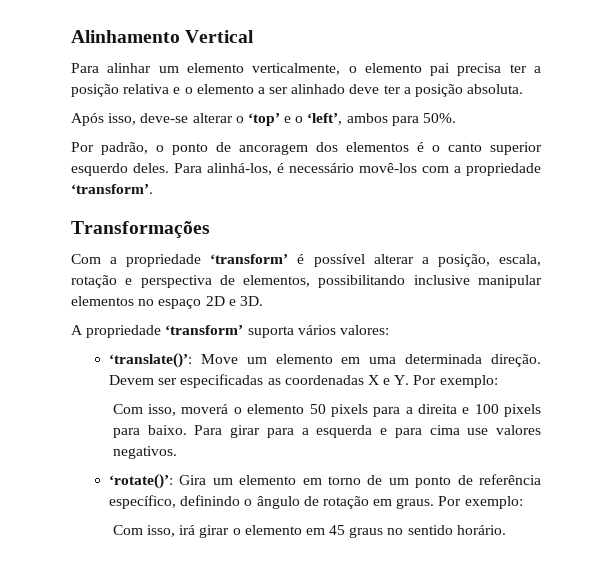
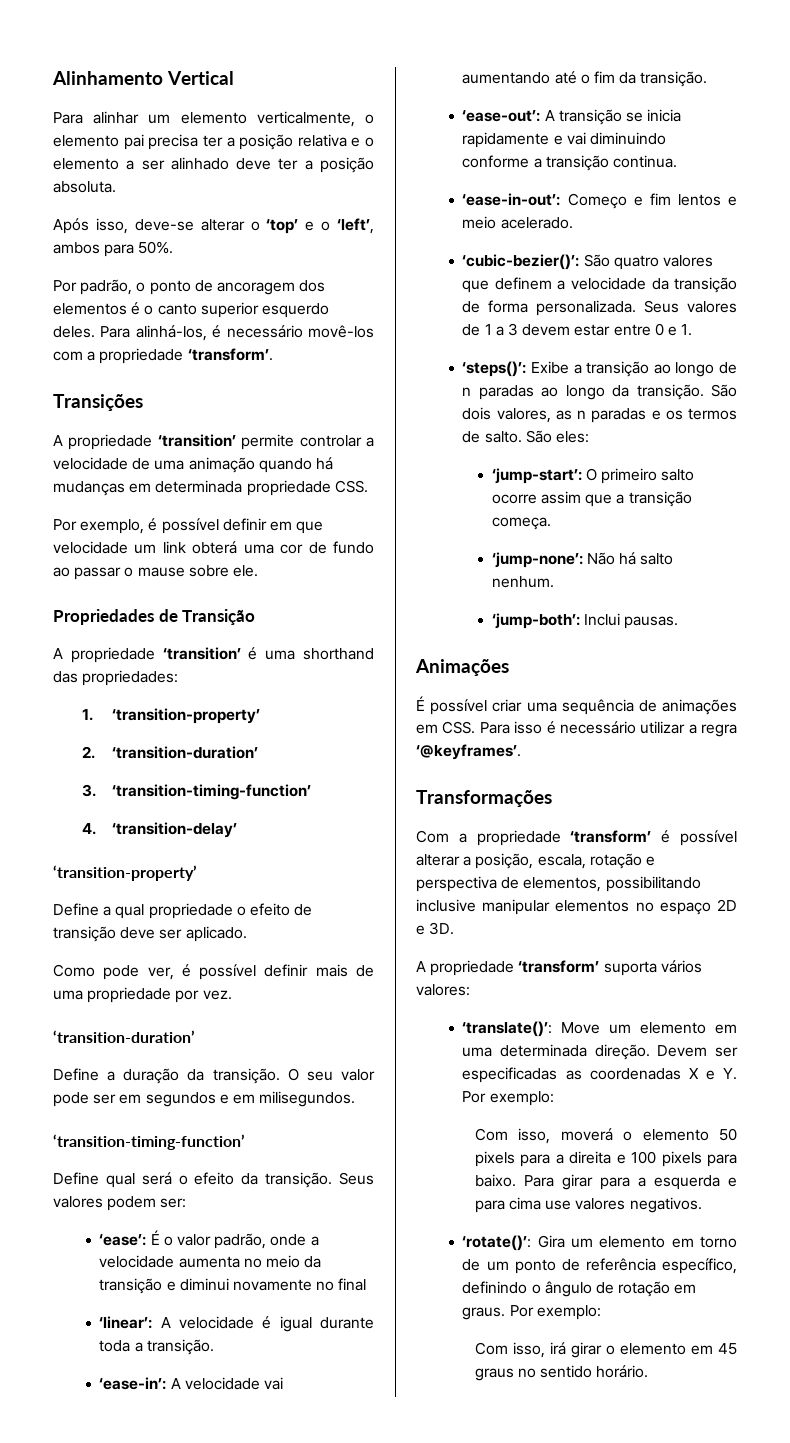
(153, 189) none -> [53,394,143,411] [53,434,374,450] [53,457,333,473] [53,480,368,496] [53,518,324,534] [53,541,374,554] [53,565,258,580] [53,609,256,625] [53,647,374,663] [53,670,179,686] [82,708,260,724] [82,746,258,759] [82,784,311,800] [82,822,237,838] [53,865,197,881] [53,903,313,919] [53,926,247,942] [53,964,374,980] [53,987,232,1003] [53,1030,195,1043] [53,1068,375,1084] [53,1091,356,1107] [53,1134,245,1150] [53,1172,374,1188] [53,1196,187,1211] [99,1230,319,1249] [99,1255,322,1268] [99,1278,367,1294] [99,1316,375,1332] [99,1339,214,1355] [99,1377,284,1390] [462,71,708,87] [462,109,682,125] [462,132,667,148] [462,155,678,171] [462,193,737,209] [462,216,573,229] [462,254,714,270] [462,277,737,293] [462,300,737,316] [462,323,693,336] [462,361,737,377] [462,384,737,400] [462,407,737,423] [462,430,590,443] [491,468,695,484] [491,491,692,507] [491,517,551,530] [491,552,674,568] [491,576,554,588] [491,613,679,629] [415,659,509,676] [416,696,737,715] [416,721,737,737] [416,744,521,760] // Transições // A propriedade ‘transition’ permite controlar a velocidade de uma animação quando há mudanças em determinada propriedade CSS. // Por exemplo, é possível definir em que velocidade um link obterá uma cor de fundo ao passar o mause sobre ele. // Propriedades de Transição // A propriedade ‘transition’ é uma shorthand das propriedades: // 1. ‘transition-property’ // 2. ‘transition-duration’ // 3. ‘transition-timing-function’ // 4. ‘transition-delay’ // ‘transition-property’ // Define a qual propriedade o efeito de transição deve ser aplicado. // Como pode ver, é possível definir mais de uma propriedade por vez. // ‘transition-duration’ // Define a duração da transição. O seu valor pode ser em segundos e em milisegundos. // ‘transition-timing-function’ // Define qual será o efeito da transição. Seus valores podem ser: // ‘ease’: É o valor padrão, onde a velocidade aumenta no meio da transição e diminui novamente no final // ‘linear’: A velocidade é igual durante toda a transição. // ‘ease-in’: A velocidade vai aumentando até o fim da transição. // ‘ease-out’: A transição se inicia rapidamente e vai diminuindo conforme a transição continua. // ‘ease-in-out’: Começo e fim lentos e meio acelerado. // ‘cubic-bezier()’: São quatro valores que definem a velocidade da transição de forma personalizada. Seus valores de 1 a 3 devem estar entre 0 e 1. // ‘steps()’: Exibe a transição ao longo de n paradas ao longo da transição. São dois valores, as n paradas e os termos de salto. São eles: // ‘jump-start’: O primeiro salto ocorre assim que a transição começa. // ‘jump-none’: Não há salto nenhum. // ‘jump-both’: Inclui pausas. // Animações // É possível criar uma sequência de animações em CSS. Para isso é necessário utilizar a regra ‘@keyframes’.

